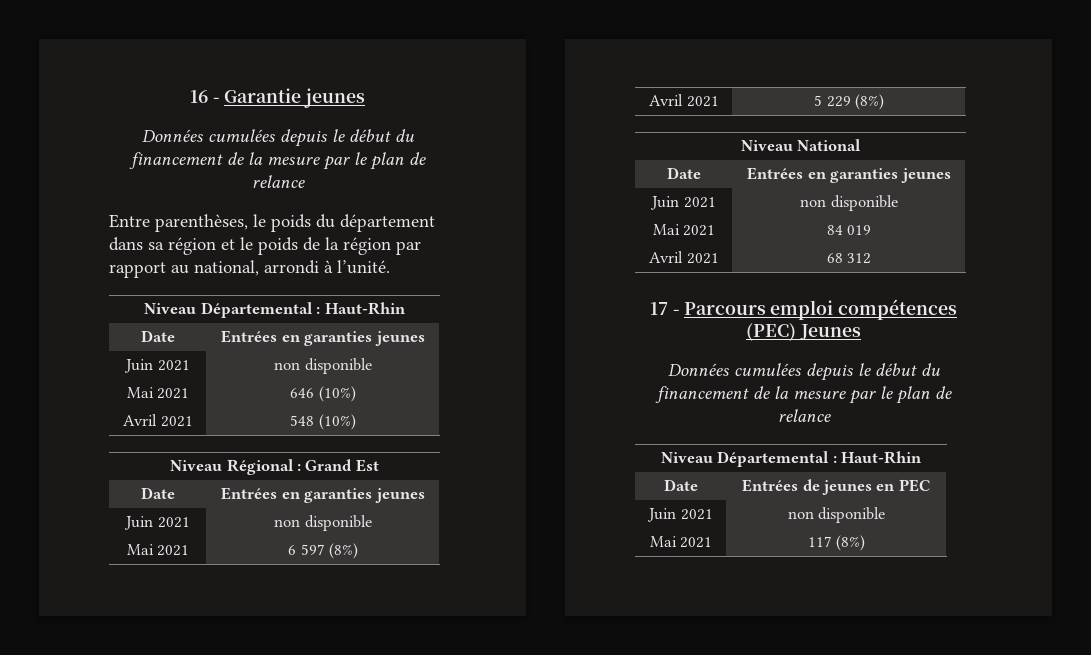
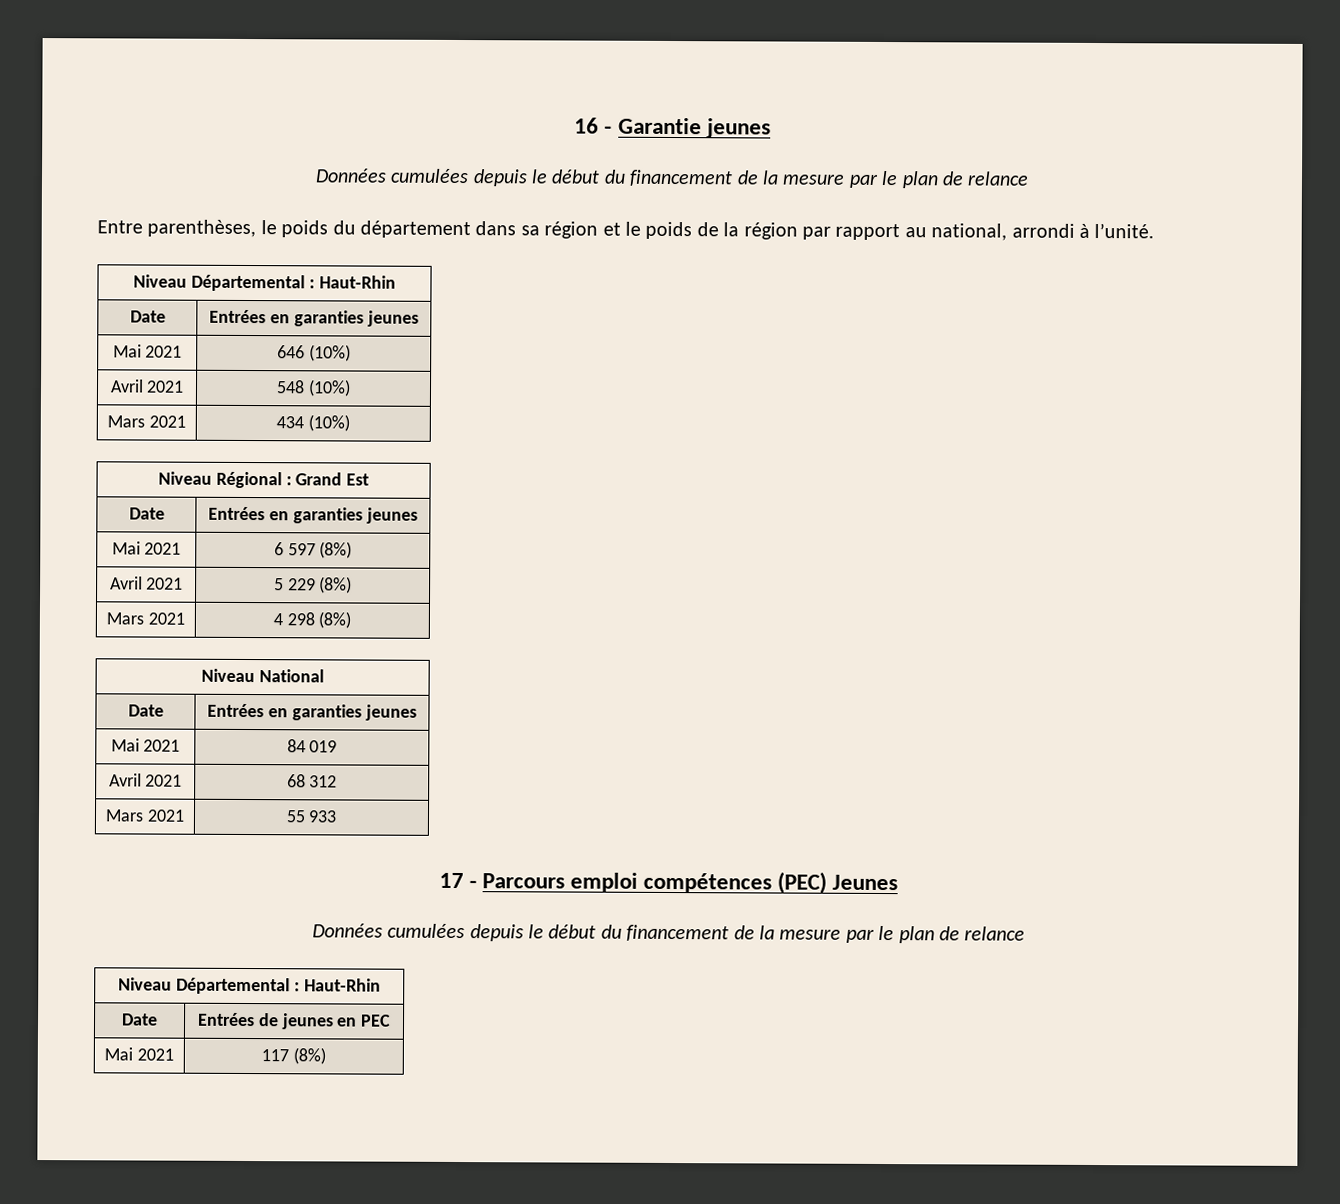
[124,359,190,373] [274,358,372,374] // Juin 2021 | non disponible -> (419, 318) none
(356, 422) none -> [107,415,186,428] [276,414,350,432] // Mars 2021 | 434 (10%)
[124,516,190,530] [274,515,372,531] // Juin 2021 | non disponible -> (418, 515) none
(884, 102) none -> [106,612,185,625] [272,611,352,629] // Mars 2021 | 4 298 (8%)
[650,196,716,210] [800,195,898,211] // Juin 2021 | non disponible -> (417, 712) none
(872, 258) none -> [105,809,185,822] [285,810,338,823] // Mars 2021 | 55 933
[647,508,713,522] [787,507,886,523] // Juin 2021 | non disponible -> (392, 1020) none

